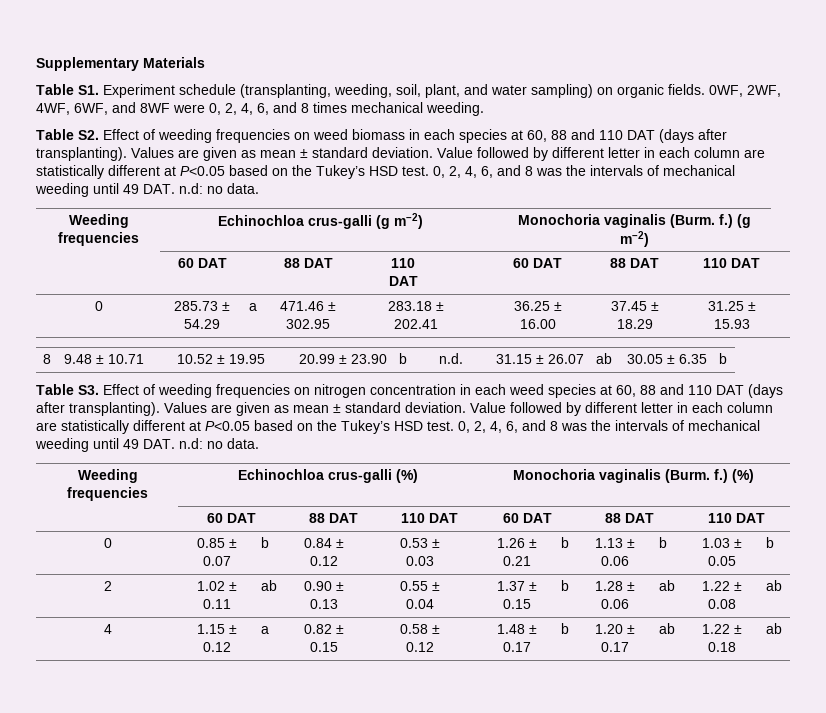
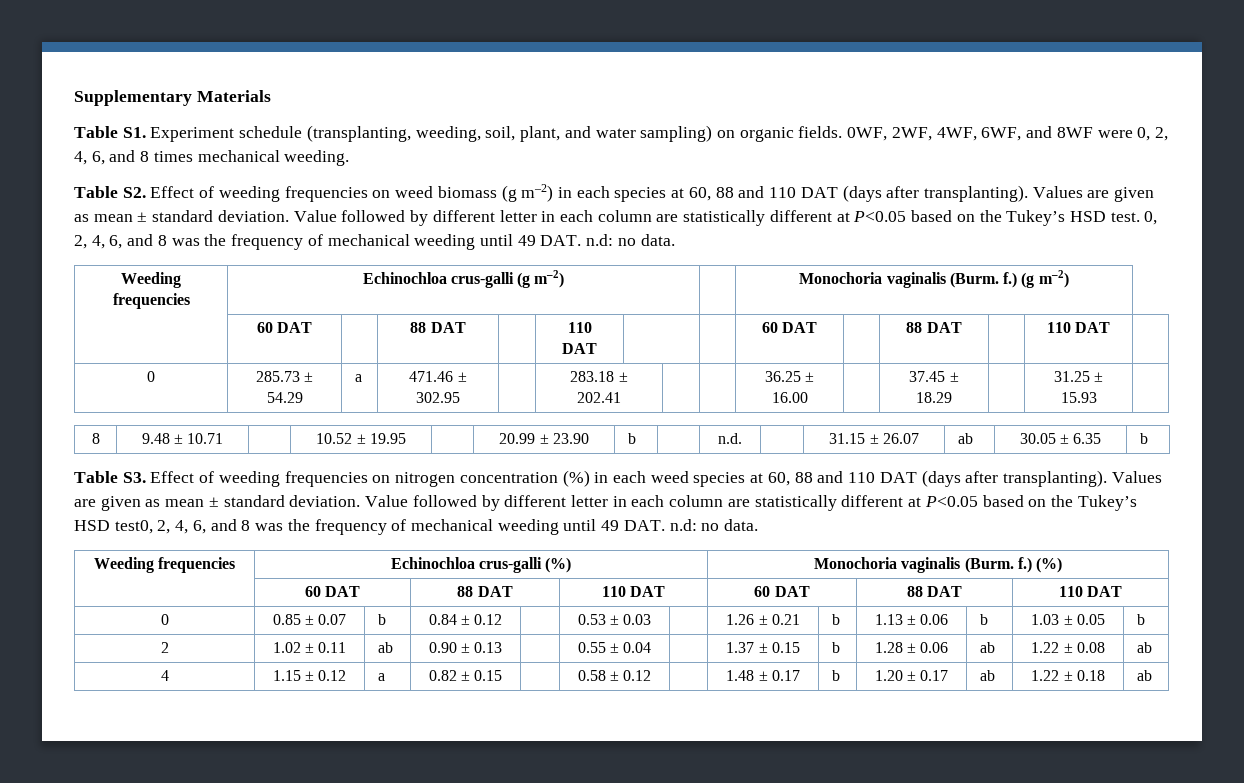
(405, 134) none -> [501,184,554,202] (g m–2)
[590,165,643,176] intervals -> [231,234,304,250] frequency
(456, 389) none -> [562,470,590,487] (%)
[427,420,668,433] test. 0, 2, 4, 6, and 8 was the intervals -> [114,519,387,535] test0, 2, 4, 6, and 8 was the frequency

